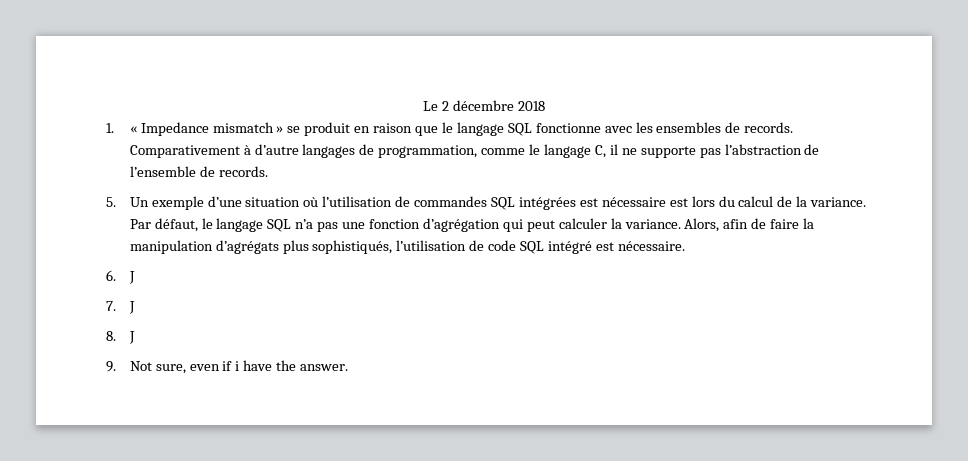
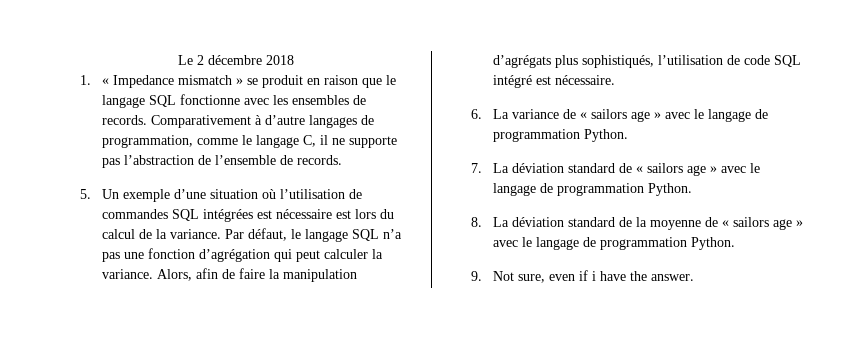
[128,271,135,284] [106,301,135,314] [106,331,135,344] J // 7. J // 8. J -> [493,109,769,122] [493,129,629,142] [471,163,761,176] [493,183,693,196] [471,217,804,230] [493,237,736,250] La variance de « sailors age » avec le langage de programmation Python. // 7. La déviation standard de « sailors age » avec le langage de programmation Python. // 8. La déviation standard de la moyenne de « sailors age » avec le langage de programmation Python.

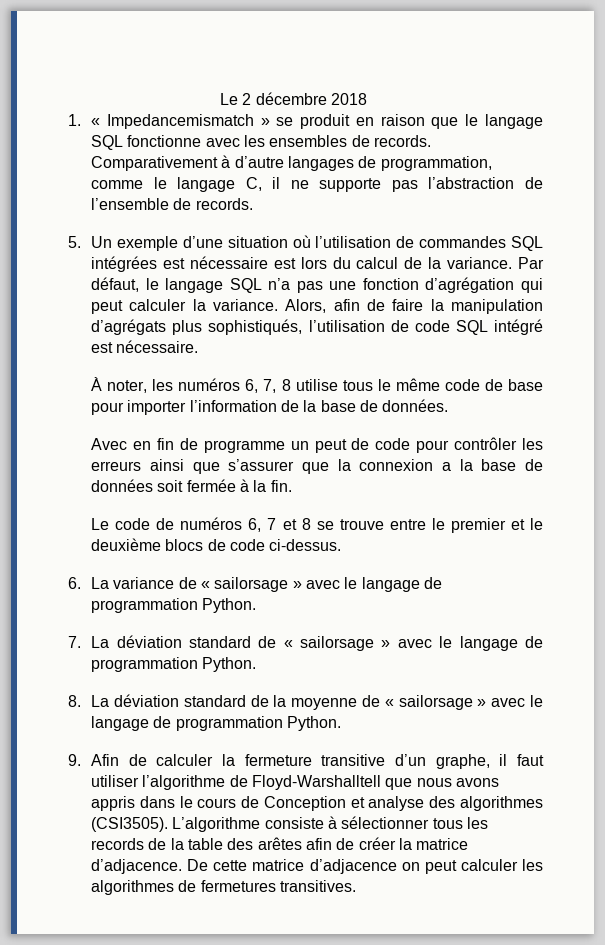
[113,75,233,88] Impedance mismatch -> [106,114,254,129] Impedancemismatch
(616, 80) none -> [91,377,543,393] [91,399,449,415] [91,437,543,453] [91,459,543,474] [91,479,292,492] [91,517,544,533] [91,538,342,551] // À noter, les numéros 6, 7, 8 utilise tous le même code de base pour importer l’information de la base de données. // Avec en fin de programme un peut de code pour contrôler les erreurs ainsi que s’assurer que la connexion a la base de données soit fermée à la fin. // Le code de numéros 6, 7 et 8 se trouve entre le premier et le deuxième blocs de code ci-dessus.
[591,109,651,122] sailors age -> [214,577,289,592] sailorsage
[647,163,707,176] sailors age -> [300,636,375,651] sailorsage
[733,217,793,230] sailors age -> [398,695,473,710] sailorsage
[493,270,695,283] Not sure, even if i have the answer. -> [91,754,544,769] [91,775,500,790] [91,796,543,811] [91,816,489,832] [91,837,469,850] [91,859,543,874] [91,880,357,895] Afin de calculer la fermeture transitive d’un graphe, il faut utiliser l’algorithme de Floyd-Warshalltell que nous avons appris dans le cours de Conception et analyse des algorithmes (CSI3505). L’algorithme consiste à sélectionner tous les records de la table des arêtes afin de créer la matrice d’adjacence. De cette matrice d’adjacence on peut calculer les algorithmes de fermetures transitives.

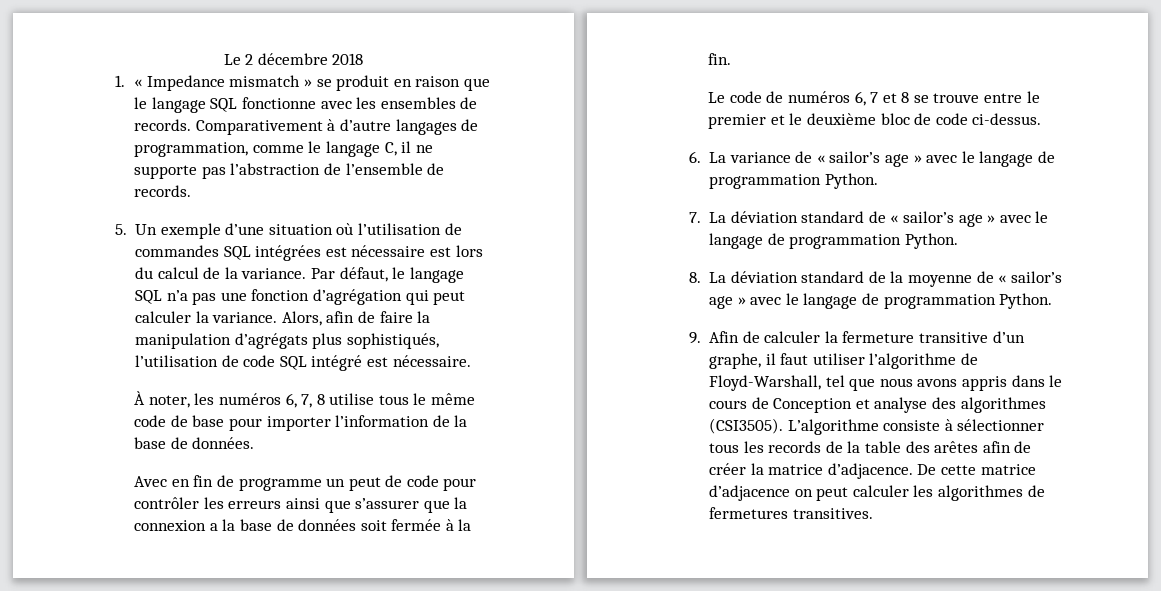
[106,114,254,129] Impedancemismatch -> [146,75,301,91] Impedance mismatch
[165,539,204,551] blocs -> [880,113,910,125] bloc
[214,577,289,592] sailorsage -> [829,151,910,167] sailor’s age
[300,636,375,651] sailorsage -> [903,211,983,227] sailor’s age
[398,695,473,710] sailorsage -> [1010,271,1062,283] [709,296,734,309] sailor’s age
[252,775,382,790] Floyd-Warshalltell -> [709,375,845,391] Floyd-Warshall, tel

